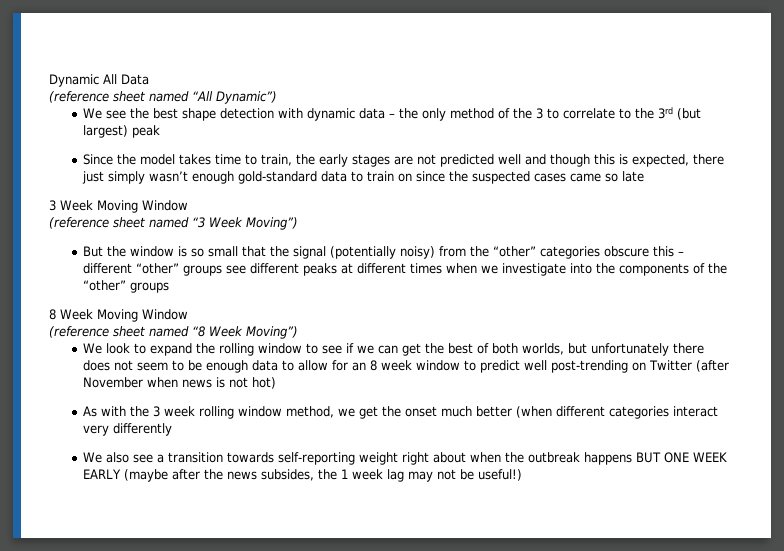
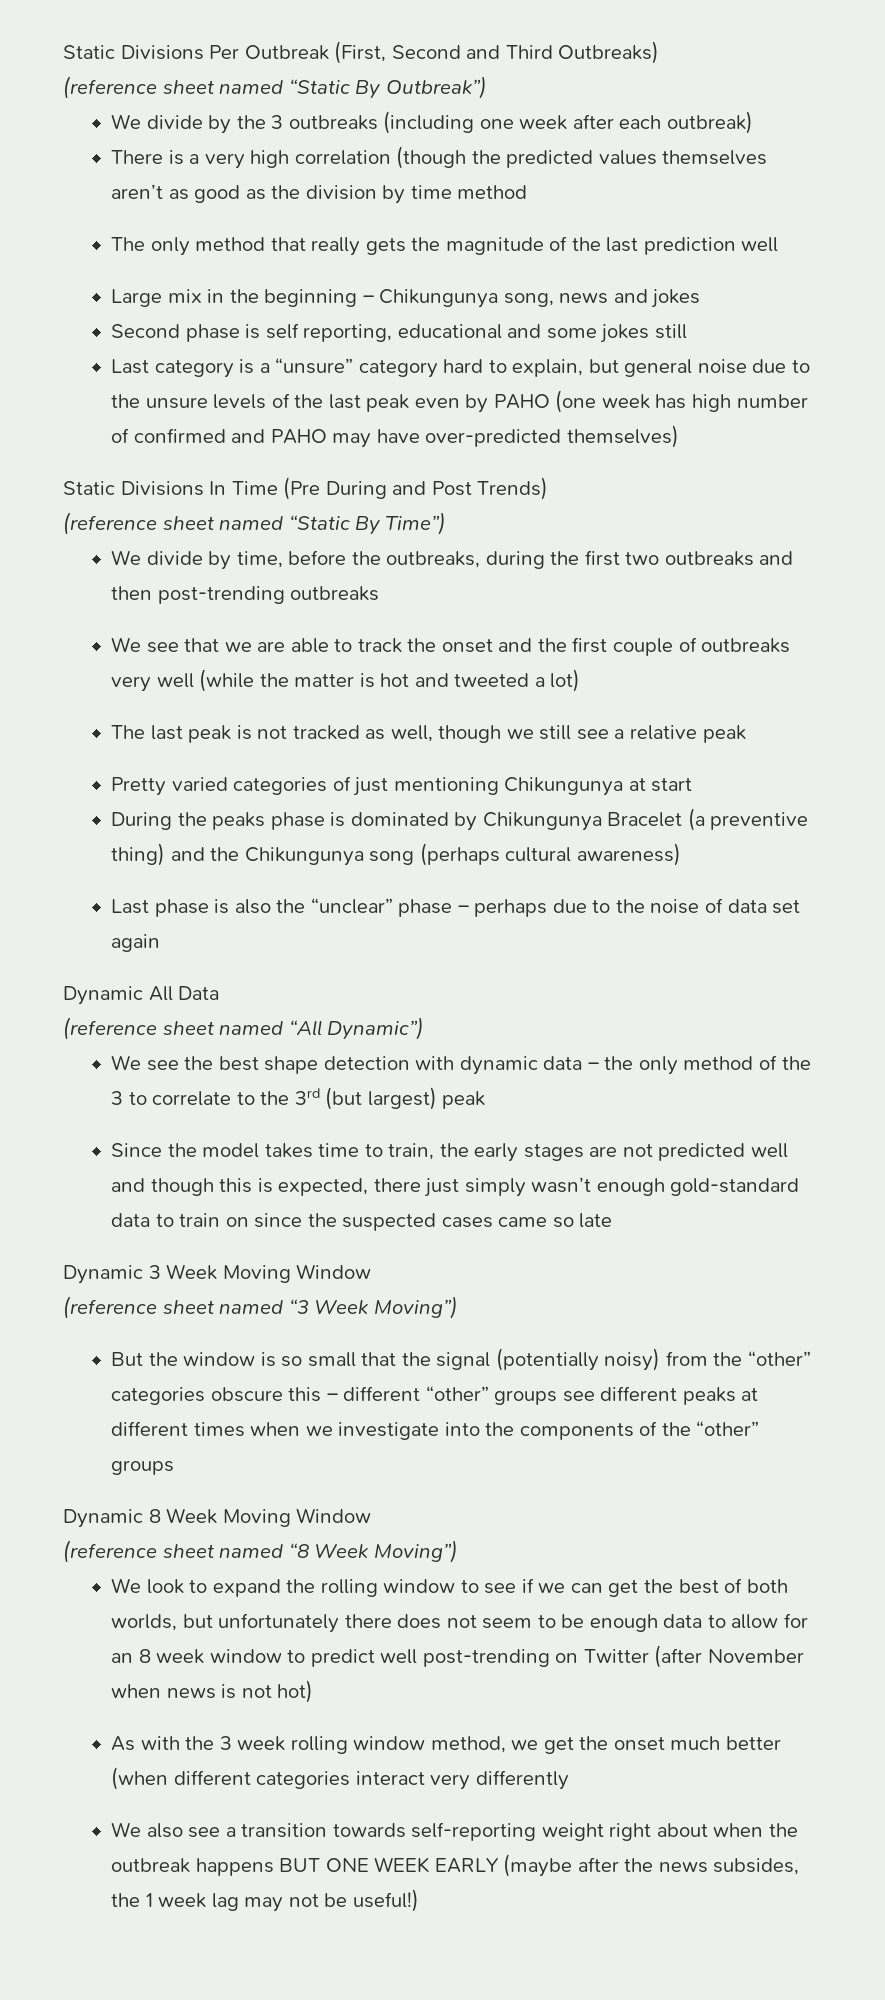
(49, 80) none -> [63,41,660,64] [63,76,487,99] [111,111,753,134] [111,146,768,169] [111,184,528,204] [111,236,779,256] [111,289,701,308] [111,323,687,343] [111,358,810,378] [111,390,808,413] [111,425,679,448] [63,477,549,500] [63,512,446,535] [111,550,794,570] [111,586,380,604] [111,637,791,656] [111,669,581,692] [111,725,746,743] [111,776,693,796] [111,808,809,831] [111,843,681,866] [111,898,801,917] [111,934,161,952] Static Divisions Per Outbreak (First, Second and Third Outbreaks) // (reference sheet named “Static By Outbreak”) // We divide by the 3 outbreaks (including one week after each outbreak) // There is a very high correlation (though the predicted values themselves aren’t as good as the division by time method // The only method that really gets the magnitude of the last prediction well // Large mix in the beginning – Chikungunya song, news and jokes // Second phase is self reporting, educational and some jokes still // Last category is a “unsure” category hard to explain, but general noise due to the unsure levels of the last peak even by PAHO (one week has high number of confirmed and PAHO may have over-predicted themselves) // Static Divisions In Time (Pre During and Post Trends) // (reference sheet named “Static By Time”) // We divide by time, before the outbreaks, during the first two outbreaks and then post-trending outbreaks // We see that we are able to track the onset and the first couple of outbreaks very well (while the matter is hot and tweeted a lot) // The last peak is not tracked as well, though we still see a relative peak // Pretty varied categories of just mentioning Chikungunya at start // During the peaks phase is dominated by Chikungunya Bracelet (a preventive thing) and the Chikungunya song (perhaps cultural awareness) // Last phase is also the “unclear” phase – perhaps due to the noise of data set again //
(645, 176) none -> [63,1265,143,1284] Dynamic
(170, 287) none -> [63,1509,143,1528] Dynamic

